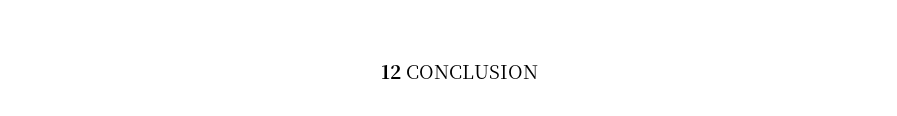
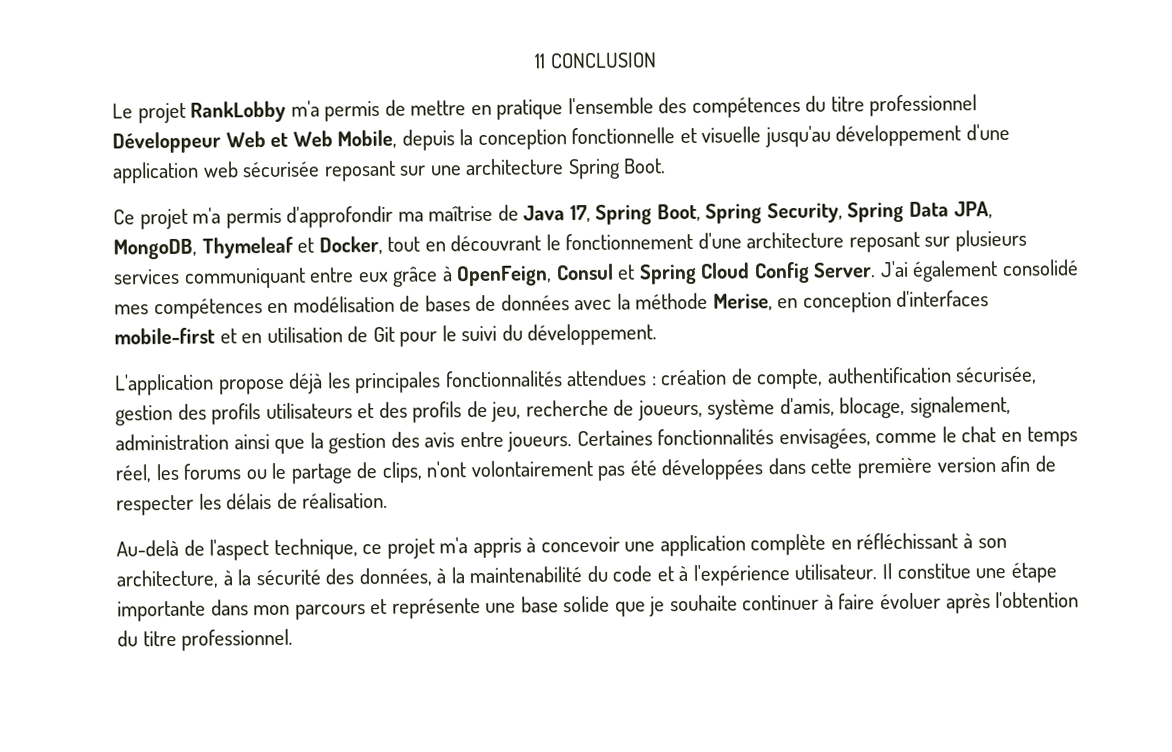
[380,65,401,79] 12 -> [534,53,547,69] 11
(539, 72) none -> [112,94,978,124] [112,123,1010,154] [112,158,667,184] [113,201,993,230] [113,229,1027,260] [113,259,1080,289] [114,290,990,320] [114,323,658,347] [114,366,1038,396] [115,395,1012,426] [115,426,1078,454] [115,455,1056,484] [116,491,389,516] [116,532,1007,561] [116,562,1058,589] [117,591,1080,622] [117,628,294,651] // Le projet RankLobby m'a permis de mettre en pratique l'ensemble des compétences du titre professionnel Développeur Web et Web Mobile, depuis la conception fonctionnelle et visuelle jusqu'au développement d'une application web sécurisée reposant sur une architecture Spring Boot. // Ce projet m'a permis d'approfondir ma maîtrise de Java 17, Spring Boot, Spring Security, Spring Data JPA, MongoDB, Thymeleaf et Docker, tout en découvrant le fonctionnement d'une architecture reposant sur plusieurs services communiquant entre eux grâce à OpenFeign, Consul et Spring Cloud Config Server. J'ai également consolidé mes compétences en modélisation de bases de données avec la méthode Merise, en conception d'interfaces mobile-first et en utilisation de Git pour le suivi du développement. // L'application propose déjà les principales fonctionnalités attendues : création de compte, authentification sécurisée, gestion des profils utilisateurs et des profils de jeu, recherche de joueurs, système d'amis, blocage, signalement, administration ainsi que la gestion des avis entre joueurs. Certaines fonctionnalités envisagées, comme le chat en temps réel, les forums ou le partage de clips, n'ont volontairement pas été développées dans cette première version afin de respecter les délais de réalisation. // Au-delà de l'aspect technique, ce projet m'a appris à concevoir une application complète en réfléchissant à son architecture, à la sécurité des données, à la maintenabilité du code et à l'expérience utilisateur. Il constitue une étape importante dans mon parcours et représente une base solide que je souhaite continuer à faire évoluer après l'obtention du titre professionnel.

